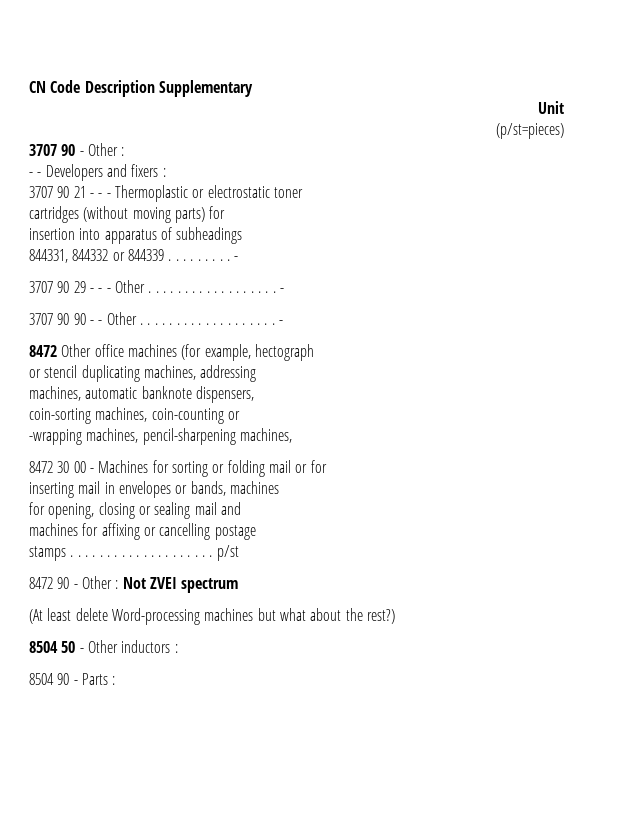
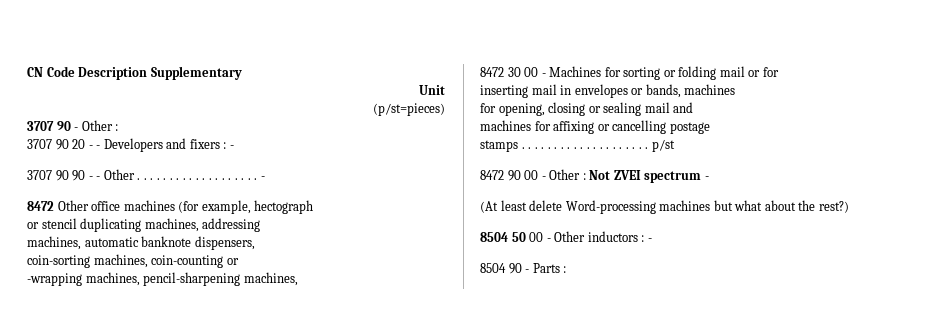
(125, 151) none -> [27,139,86,150] 3707 90 20
[29,185,303,202] [29,206,226,223] [29,227,243,244] [29,249,239,263] [29,280,276,293] // 3707 90 21 - - - Thermoplastic or electrostatic toner // cartridges (without moving parts) for // insertion into apparatus of subheadings // 844331, 844332 or 844339 . . . . . . . . . - // 3707 90 29 - - - Other . . . . . . . . . . . . . . . . . . -> (227, 145) none
(70, 583) none -> [524,170,539,180] 00
(239, 585) none -> [704,176,709,180] -
(76, 647) none -> [529,232,544,242] 00
(178, 648) none -> [647,238,652,242] -

